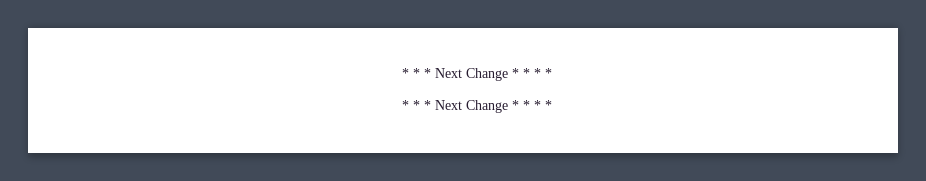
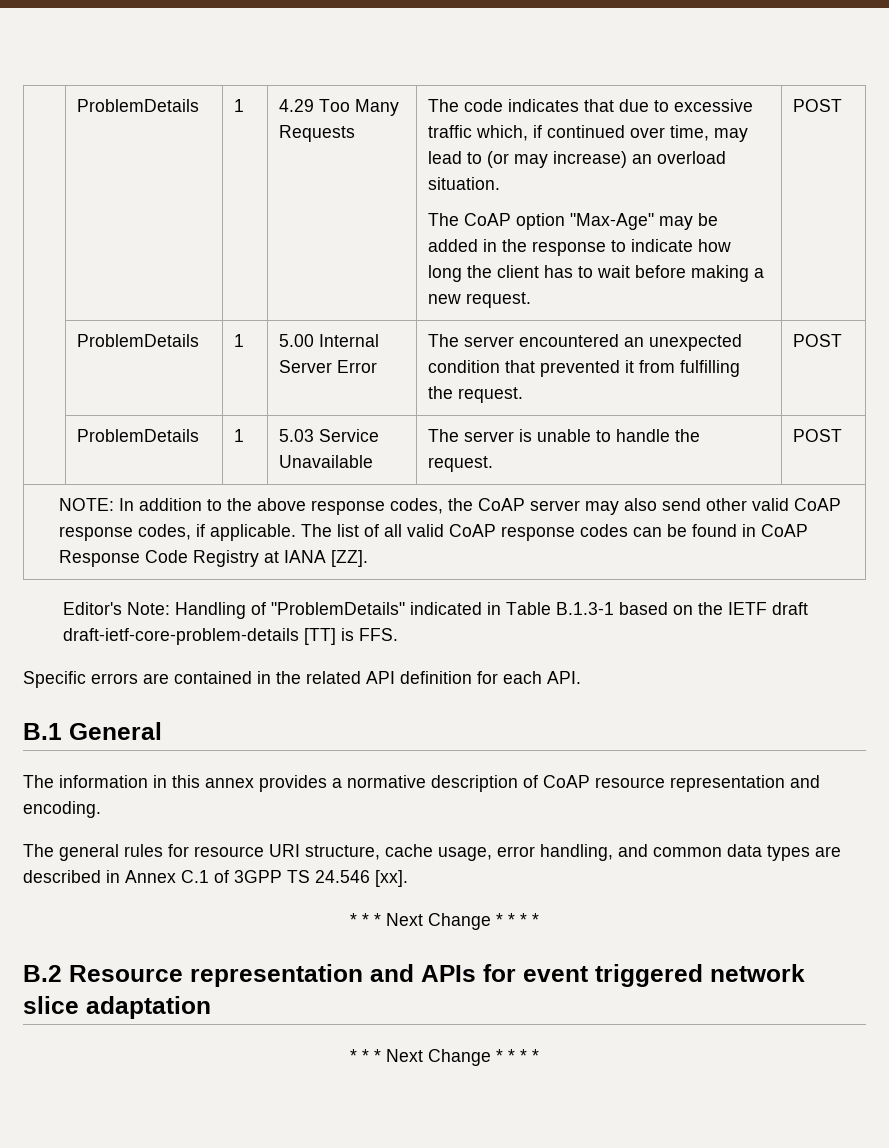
[402,68,552,81] * * * Next Change * * * * -> [77,99,200,112] [234,99,245,112] [279,99,400,116] [279,125,356,142] [428,99,754,112] [428,125,749,142] [428,151,727,168] [428,177,501,190] [428,213,719,230] [428,239,732,256] [428,265,765,282] [428,292,532,308] [793,99,843,112] [77,334,200,347] [234,334,245,347] [279,334,380,347] [279,360,378,373] [428,334,743,351] [428,360,741,377] [428,386,524,403] [793,334,843,347] [77,429,200,442] [234,429,245,442] [279,429,380,442] [279,455,374,468] [428,429,701,442] [428,456,494,472] [793,429,843,442] [58,498,841,515] [58,524,808,541] [58,550,368,567] [62,602,808,619] [62,628,398,645] [23,671,581,688] [23,722,162,740] [23,775,820,792] [23,801,101,818] [23,844,841,861] [23,870,408,887] [350,913,539,930] [23,964,805,987] [23,996,211,1019] | ProblemDetails | 1 | 4.29 Too Many Requests | The code indicates that due to excessive traffic which, if continued over time, may lead to (or may increase) an overload situation. // The CoAP option "Max-Age" may be added in the response to indicate how long the client has to wait before making a new request. | POST // | ProblemDetails | 1 | 5.00 Internal Server Error | The server encountered an unexpected condition that prevented it from fulfilling the request. | POST // | ProblemDetails | 1 | 5.03 Service Unavailable | The server is unable to handle the request. | POST // NOTE: In addition to the above response codes, the CoAP server may also send other valid CoAP response codes, if applicable. The list of all valid CoAP response codes can be found in CoAP Response Code Registry at IANA [ZZ]. // Editor's Note: Handling of "ProblemDetails" indicated in Table B.1.3-1 based on the IETF draft draft-ietf-core-problem-details [TT] is FFS. // Specific errors are contained in the related API definition for each API. // B.1 General // The information in this annex provides a normative description of CoAP resource representation and encoding. // The general rules for resource URI structure, cache usage, error handling, and common data types are described in Annex C.1 of 3GPP TS 24.546 [xx]. // * * * Next Change * * * * // B.2 Resource representation and APIs for event triggered network slice adaptation

